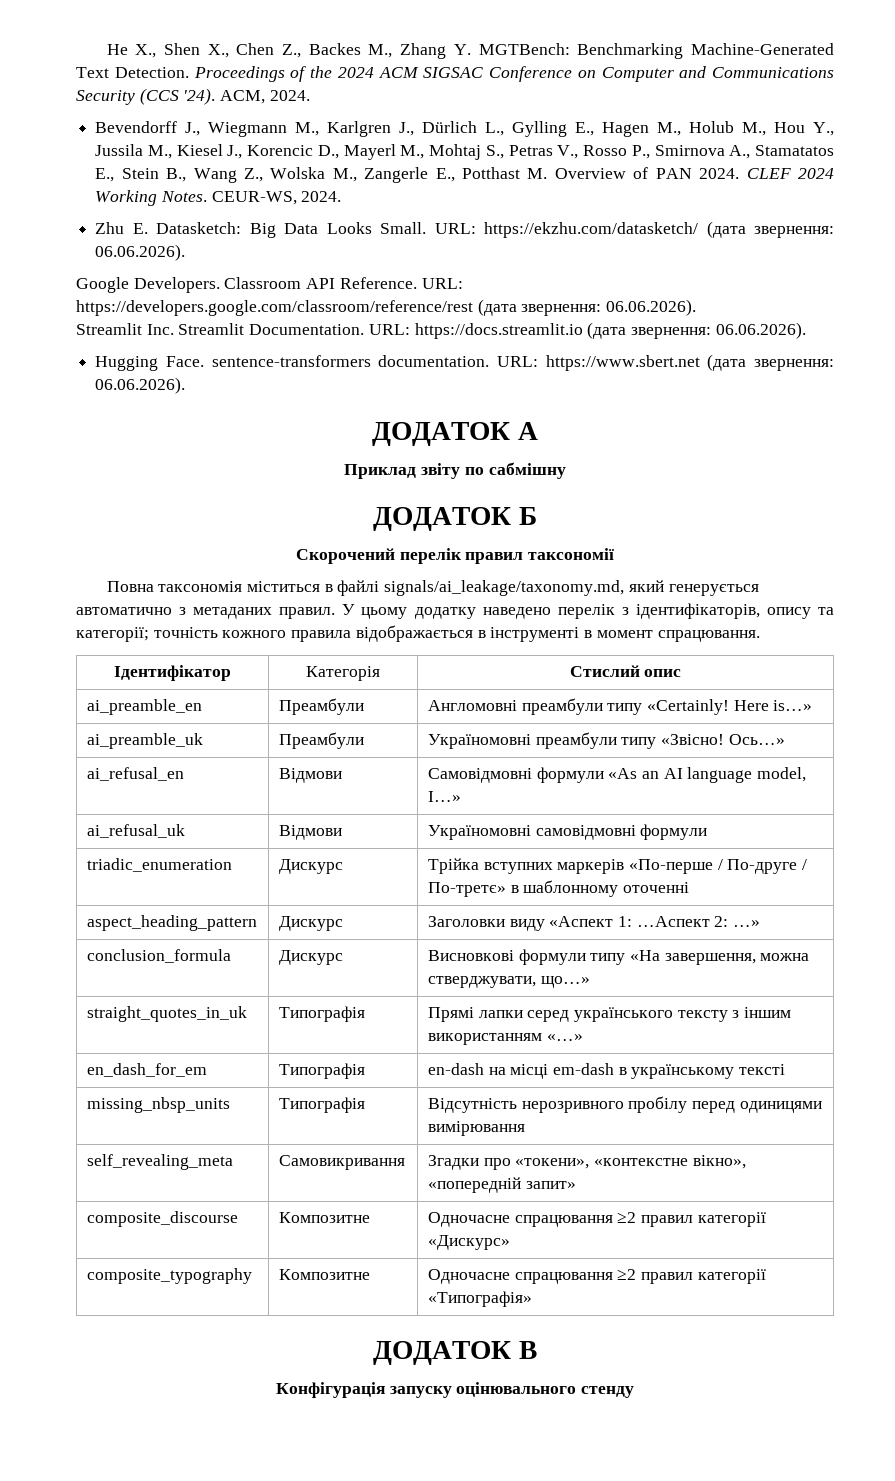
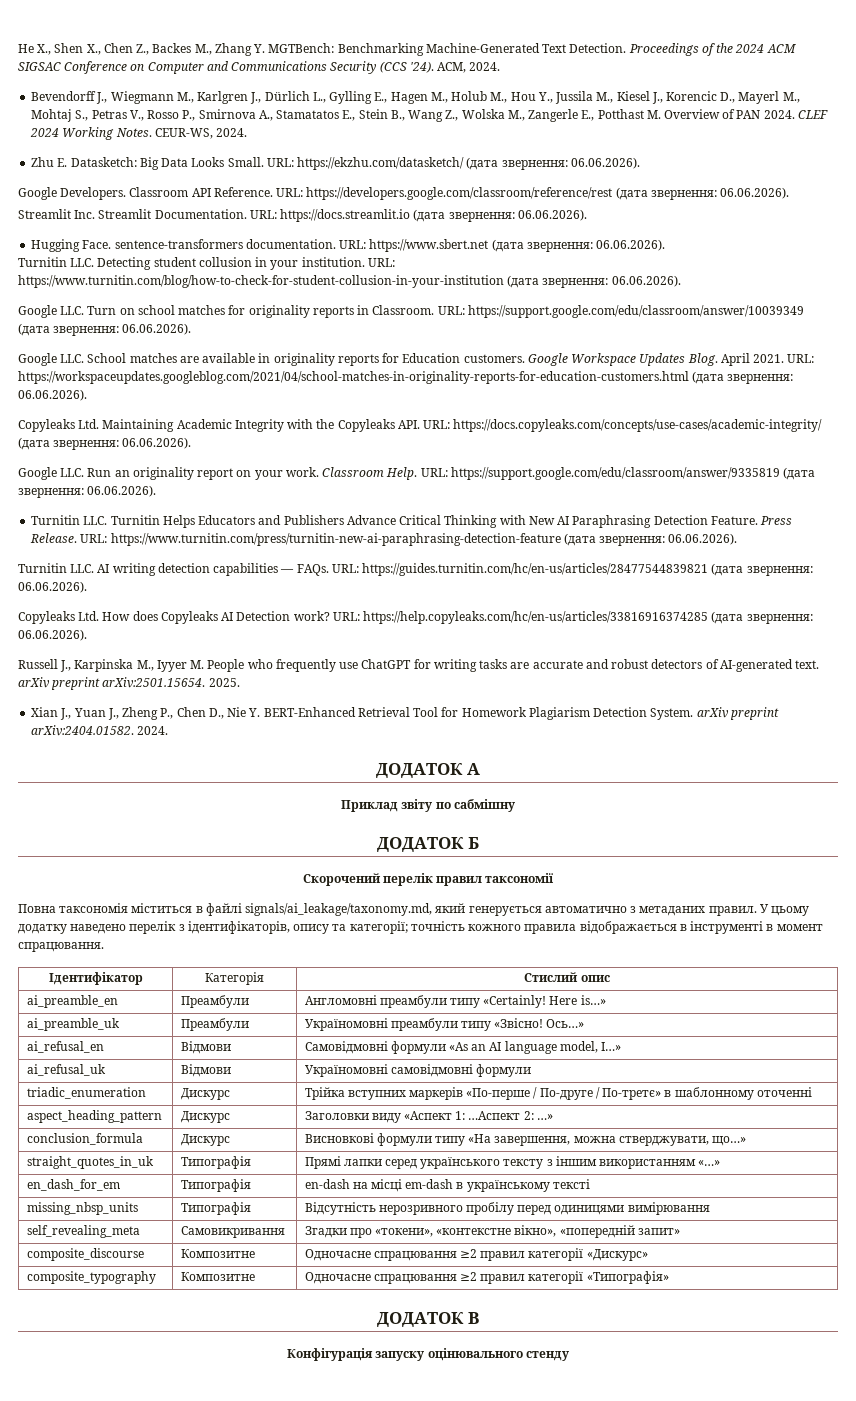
(186, 385) none -> [18,257,395,270] [18,275,681,288] [18,305,804,318] [18,323,192,336] [18,353,815,366] [18,371,794,384] [18,389,87,401] [18,419,823,432] [18,437,192,450] [18,467,816,480] [18,485,157,498] [31,515,793,528] [30,533,738,546] [18,563,813,576] [18,581,87,593] [18,611,813,624] [18,629,87,641] [18,659,820,672] [18,677,240,690] [31,707,779,720] [31,725,169,736] // Turnitin LLC. Detecting student collusion in your institution. URL: https://www.turnitin.com/blog/how-to-check-for-student-collusion-in-your-institution (дата звернення: 06.06.2026). // Google LLC. Turn on school matches for originality reports in Classroom. URL: https://support.google.com/edu/classroom/answer/10039349 (дата звернення: 06.06.2026). // Google LLC. School matches are available in originality reports for Education customers. Google Workspace Updates Blog. April 2021. URL: https://workspaceupdates.googleblog.com/2021/04/school-matches-in-originality-reports-for-education-customers.html (дата звернення: 06.06.2026). // Copyleaks Ltd. Maintaining Academic Integrity with the Copyleaks API. URL: https://docs.copyleaks.com/concepts/use-cases/academic-integrity/ (дата звернення: 06.06.2026). // Google LLC. Run an originality report on your work. Classroom Help. URL: https://support.google.com/edu/classroom/answer/9335819 (дата звернення: 06.06.2026). // Turnitin LLC. Turnitin Helps Educators and Publishers Advance Critical Thinking with New AI Paraphrasing Detection Feature. Press Release. URL: https://www.turnitin.com/press/turnitin-new-ai-paraphrasing-detection-feature (дата звернення: 06.06.2026). // Turnitin LLC. AI writing detection capabilities — FAQs. URL: https://guides.turnitin.com/hc/en-us/articles/28477544839821 (дата звернення: 06.06.2026). // Copyleaks Ltd. How does Copyleaks AI Detection work? URL: https://help.copyleaks.com/hc/en-us/articles/33816916374285 (дата звернення: 06.06.2026). // Russell J., Karpinska M., Iyyer M. People who frequently use ChatGPT for writing tasks are accurate and robust detectors of AI-generated text. arXiv preprint arXiv:2501.15654. 2025. // Xian J., Yuan J., Zheng P., Chen D., Nie Y. BERT-Enhanced Retrieval Tool for Homework Plagiarism Detection System. arXiv preprint arXiv:2404.01582. 2024.

